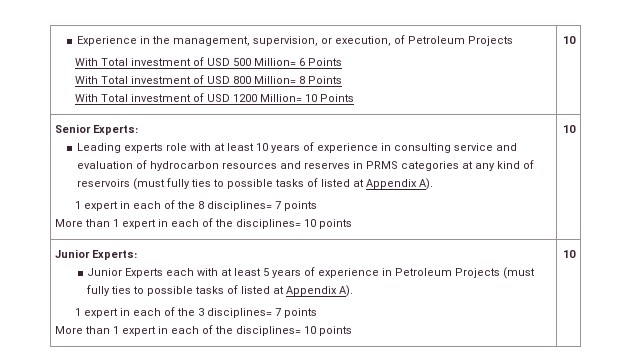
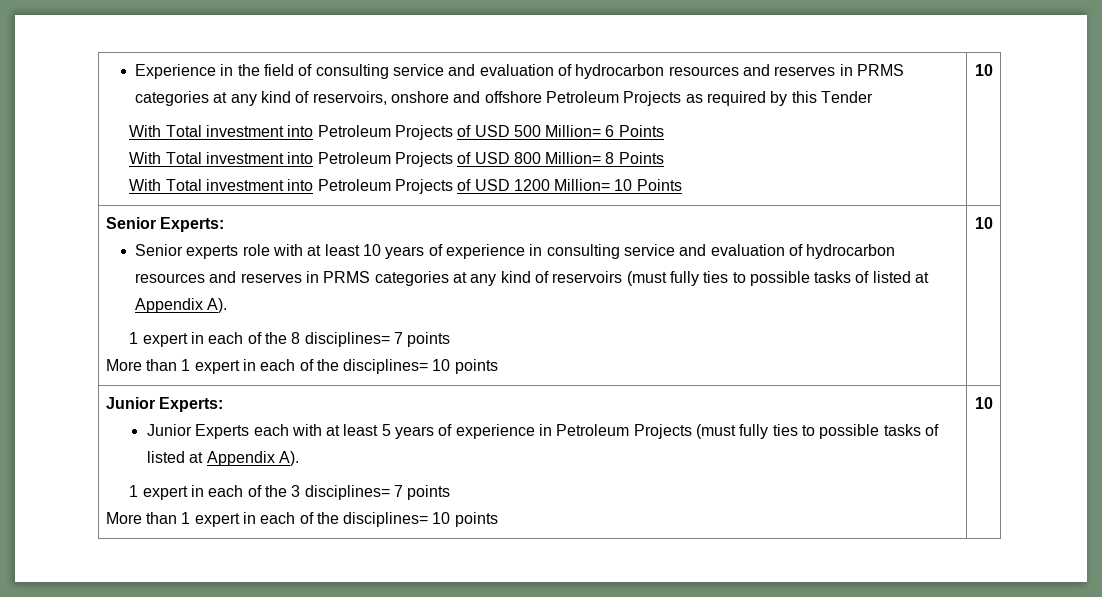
[173,35,514,46] [75,58,192,66] management, supervision, or execution, of Petroleum Projects // With Total investment -> [264,64,904,79] [135,91,873,106] [129,125,453,140] field of consulting service and evaluation of hydrocarbon resources and reserves in PRMS categories at any kind of reservoirs, onshore and offshore Petroleum Projects as required by this Tender // With Total investment into Petroleum Projects
(192, 80) none -> [287,152,453,167] into Petroleum Projects
(192, 98) none -> [287,179,453,194] into Petroleum Projects
[77,143,122,153] Leading -> [135,244,184,256] Senior

